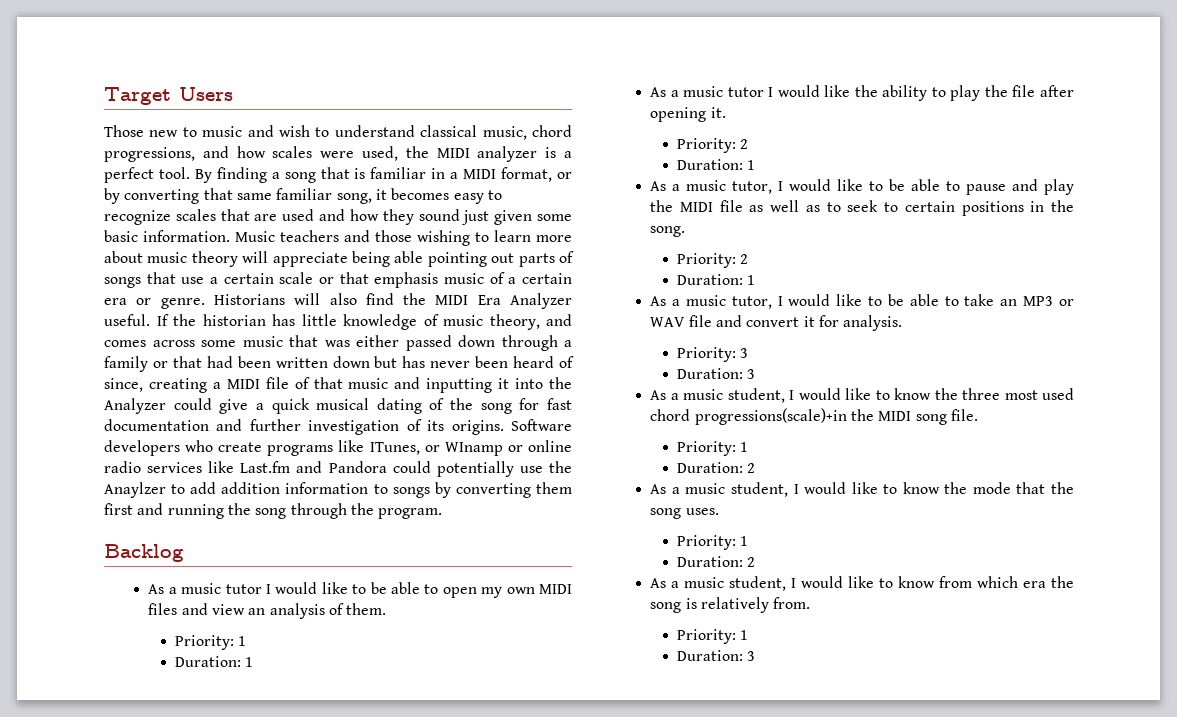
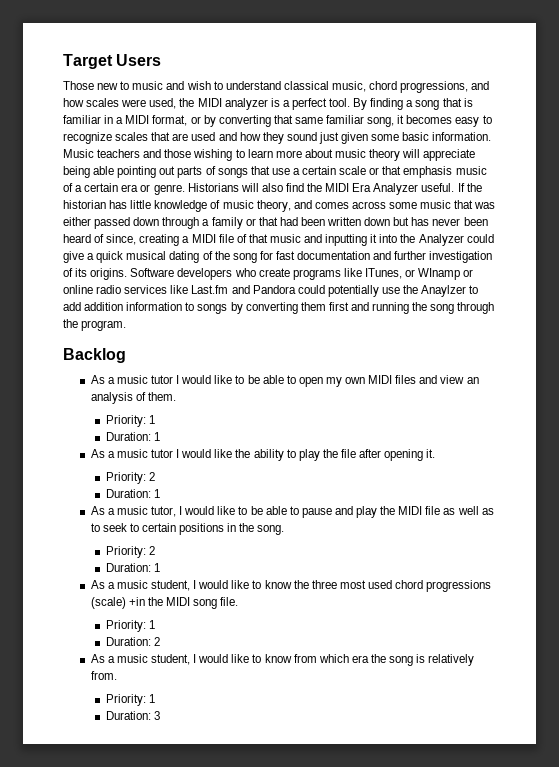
[650,294,1074,309] [650,315,903,331] [676,347,749,362] [676,368,756,379] // As a music tutor, I would like to be able to take an MP3 or WAV file and convert it for analysis. // Priority: 3 // Duration: 3 -> (160, 567) none
[694,408,847,425] progressions(scale)+in -> [426,580,492,592] [90,597,145,609] progressions (scale) +in
[650,482,1074,497] [650,508,719,519] [676,535,749,550] [676,556,756,567] // As a music student, I would like to know the mode that the song uses. // Priority: 1 // Duration: 2 -> (160, 641) none

